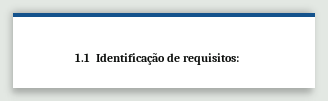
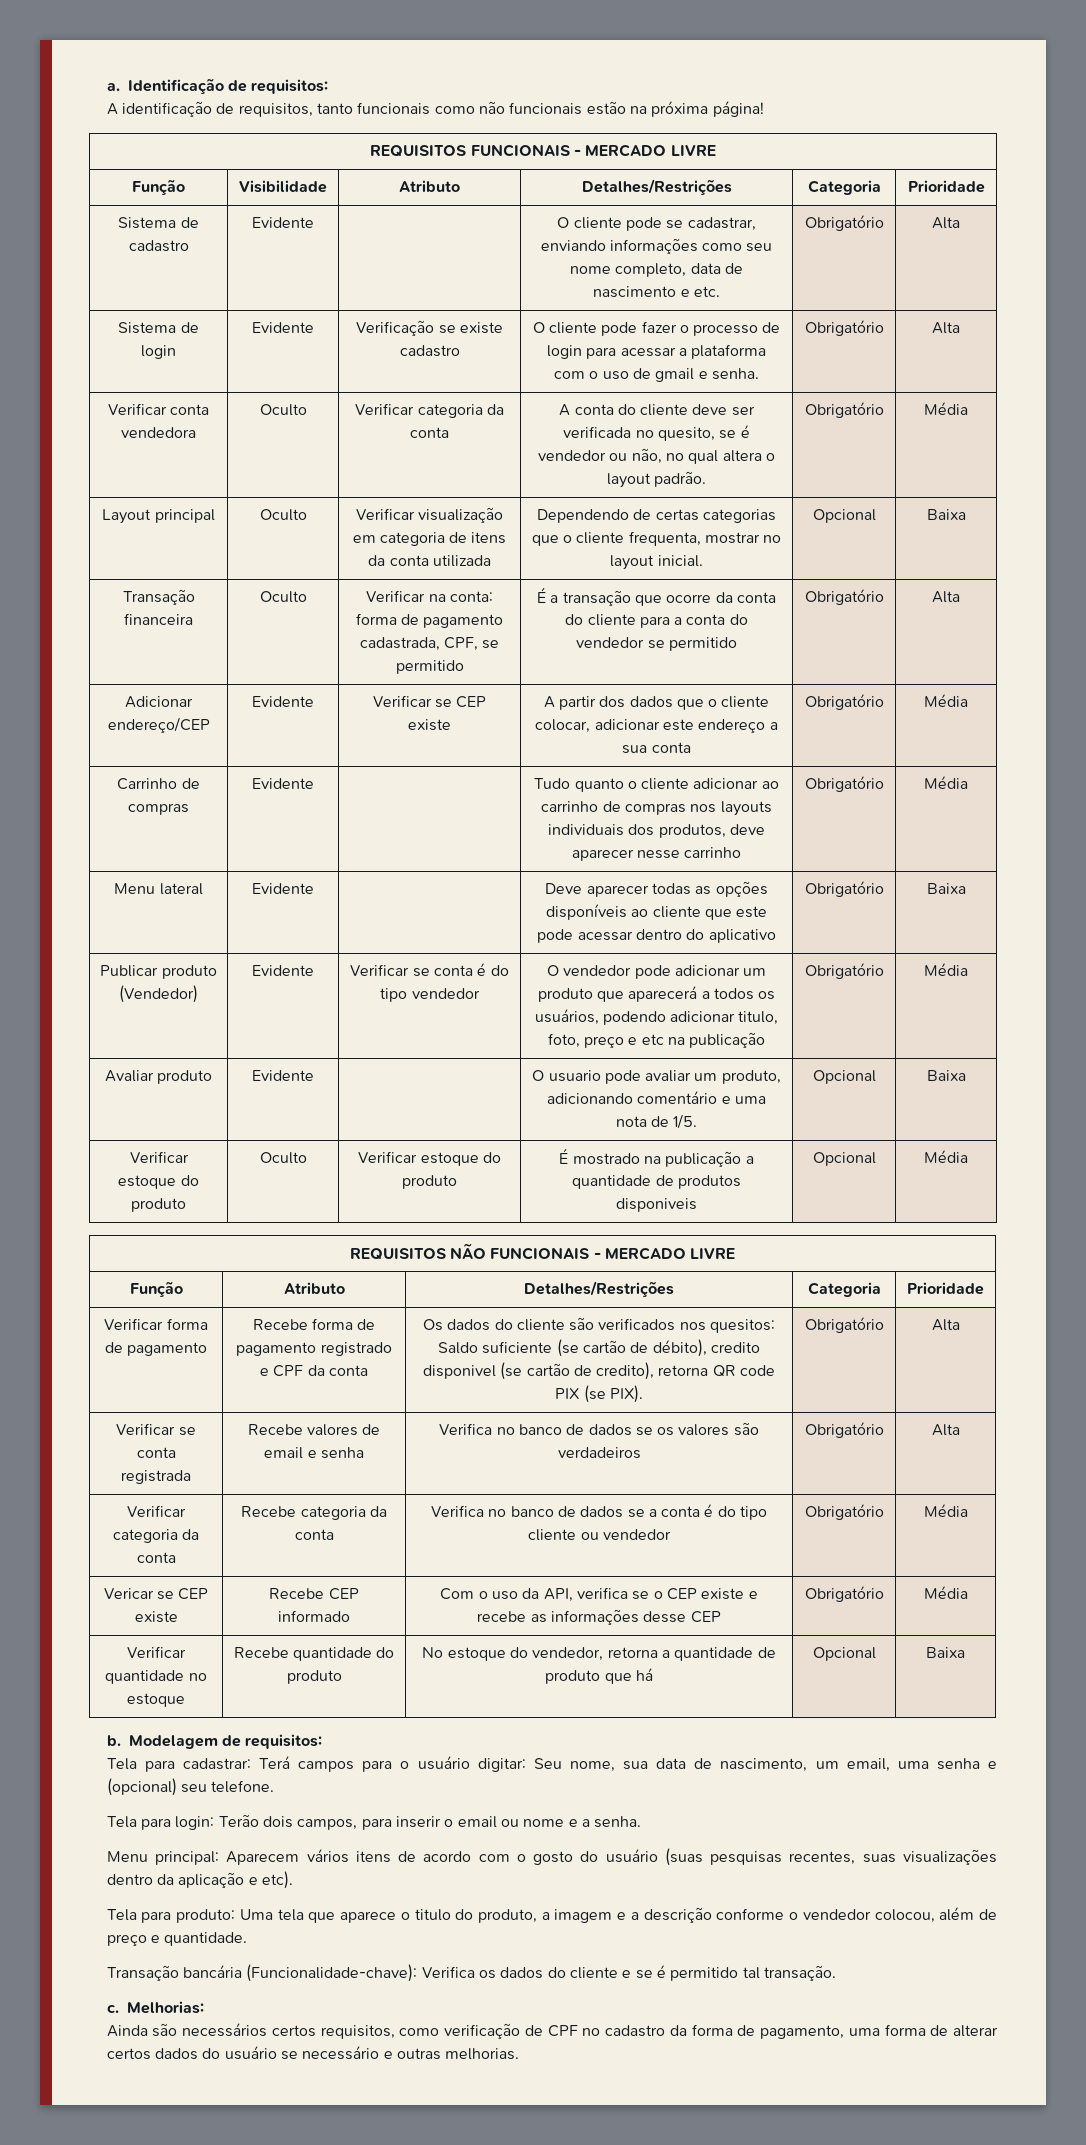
[74,53,90,62] 1.1 -> [106,82,120,91] a.
(240, 59) none -> [106,101,764,117] [370,144,716,157] [132,179,185,195] [239,180,327,193] [399,180,460,192] [581,179,732,195] [807,180,881,195] [907,180,985,193] [118,217,199,229] [128,240,189,252] [252,217,314,228] [557,217,756,231] [540,238,773,254] [570,263,743,277] [593,286,720,298] [804,215,884,231] [932,217,960,229] [118,322,199,334] [141,345,176,359] [252,322,314,333] [356,320,503,336] [399,345,460,357] [532,321,781,336] [546,344,767,359] [554,368,759,382] [804,320,884,336] [932,322,960,334] [107,403,210,415] [121,427,196,438] [259,404,307,416] [355,403,504,418] [410,427,449,438] [559,404,755,416] [563,425,750,441] [538,448,775,464] [606,471,707,488] [804,402,884,418] [924,402,968,415] [102,509,215,524] [259,509,307,521] [355,507,504,523] [352,532,507,546] [368,555,491,567] [537,509,776,523] [531,531,782,546] [610,555,703,570] [812,509,876,523] [926,509,966,520] [122,589,195,605] [124,613,193,625] [259,591,307,603] [366,590,493,602] [355,613,504,628] [359,637,500,651] [395,660,464,674] [537,587,776,606] [565,614,748,628] [576,637,737,651] [804,589,884,605] [932,591,960,603] [125,696,193,708] [107,717,210,733] [252,696,314,707] [372,695,487,708] [408,719,451,731] [543,696,770,710] [535,719,778,733] [622,742,691,754] [804,694,884,710] [924,694,968,707] [117,778,200,790] [128,803,189,815] [252,778,314,789] [534,778,779,792] [541,801,772,816] [548,824,765,838] [571,847,742,861] [804,776,884,792] [924,776,968,789] [114,883,203,895] [252,883,314,894] [545,881,768,897] [545,904,768,920] [537,929,776,943] [804,881,884,897] [926,883,966,894] [100,965,217,979] [119,985,198,1003] [252,965,314,976] [350,963,509,977] [380,988,480,1002] [546,965,767,979] [537,986,776,1002] [534,1009,779,1025] [547,1032,766,1048] [804,963,884,979] [924,963,968,976] [104,1070,213,1084] [252,1070,314,1081] [532,1070,781,1084] [547,1091,766,1104] [615,1114,698,1129] [812,1070,876,1084] [926,1070,966,1081] [129,1151,189,1163] [118,1175,199,1189] [131,1198,186,1212] [259,1152,307,1164] [358,1151,501,1166] [402,1175,457,1189] [559,1148,754,1167] [572,1175,741,1189] [616,1198,697,1212] [812,1152,876,1166] [924,1150,968,1163] [349,1243,736,1260] [129,1281,183,1297] [283,1282,345,1294] [524,1281,674,1297] [807,1282,881,1297] [907,1282,984,1295] [104,1318,208,1330] [104,1342,208,1356] [252,1318,376,1330] [236,1342,392,1356] [260,1365,368,1377] [422,1317,776,1333] [438,1339,760,1357] [422,1362,776,1380] [555,1385,643,1403] [804,1317,884,1333] [931,1319,960,1331] [116,1423,196,1436] [136,1447,176,1458] [121,1470,191,1484] [247,1424,381,1436] [264,1447,364,1459] [439,1422,759,1436] [557,1447,641,1459] [804,1422,884,1438] [931,1424,960,1436] [127,1505,186,1517] [112,1529,200,1543] [136,1552,176,1563] [241,1506,387,1520] [294,1529,334,1540] [430,1504,768,1520] [528,1529,671,1541] [804,1504,884,1520] [923,1504,968,1517] [103,1588,209,1600] [134,1611,178,1623] [269,1588,359,1600] [278,1610,350,1622] [440,1587,758,1602] [477,1609,721,1625] [804,1586,884,1602] [923,1586,968,1599] [127,1646,186,1658] [105,1670,207,1684] [127,1693,185,1707] [233,1647,395,1661] [286,1670,342,1684] [422,1647,776,1661] [545,1668,653,1684] [812,1647,876,1661] [926,1647,965,1658] [106,1734,323,1749] [106,1756,998,1772] [106,1778,275,1796] [106,1814,642,1830] [106,1848,997,1866] [106,1871,293,1889] [106,1907,997,1923] [106,1932,248,1946] [106,1964,836,1982] [106,2001,204,2014] [106,2023,998,2039] [106,2046,520,2060] // A identificação de requisitos, tanto funcionais como não funcionais estão na próxima página! // REQUISITOS FUNCIONAIS - MERCADO LIVRE // Função | Visibilidade | Atributo | Detalhes/Restrições | Categoria | Prioridade // Sistema de cadastro | Evidente | | O cliente pode se cadastrar, enviando informações como seu nome completo, data de nascimento e etc. | Obrigatório | Alta // Sistema de login | Evidente | Verificação se existe cadastro | O cliente pode fazer o processo de login para acessar a plataforma com o uso de gmail e senha. | Obrigatório | Alta // Verificar conta vendedora | Oculto | Verificar categoria da conta | A conta do cliente deve ser verificada no quesito, se é vendedor ou não, no qual altera o layout padrão. | Obrigatório | Média // Layout principal | Oculto | Verificar visualização em categoria de itens da conta utilizada | Dependendo de certas categorias que o cliente frequenta, mostrar no layout inicial. | Opcional | Baixa // Transação financeira | Oculto | Verificar na conta: forma de pagamento cadastrada, CPF, se permitido | É a transação que ocorre da conta do cliente para a conta do vendedor se permitido | Obrigatório | Alta // Adicionar endereço/CEP | Evidente | Verificar se CEP existe | A partir dos dados que o cliente colocar, adicionar este endereço a sua conta | Obrigatório | Média // Carrinho de compras | Evidente | | Tudo quanto o cliente adicionar ao carrinho de compras nos layouts individuais dos produtos, deve aparecer nesse carrinho | Obrigatório | Média // Menu lateral | Evidente | | Deve aparecer todas as opções disponíveis ao cliente que este pode acessar dentro do aplicativo | Obrigatório | Baixa // Publicar produto (Vendedor) | Evidente | Verificar se conta é do tipo vendedor | O vendedor pode adicionar um produto que aparecerá a todos os usuários, podendo adicionar titulo, foto, preço e etc na publicação | Obrigatório | Média // Avaliar produto | Evidente | | O usuario pode avaliar um produto, adicionando comentário e uma nota de 1/5. | Opcional | Baixa // Verificar estoque do produto | Oculto | Verificar estoque do produto | É mostrado na publicação a quantidade de produtos disponiveis | Opcional | Média // REQUISITOS NÃO FUNCIONAIS - MERCADO LIVRE // Função | Atributo | Detalhes/Restrições | Categoria | Prioridade // Verificar forma de pagamento | Recebe forma de pagamento registrado e CPF da conta | Os dados do cliente são verificados nos quesitos: Saldo suficiente (se cartão de débito), credito disponivel (se cartão de credito), retorna QR code PIX (se PIX). | Obrigatório | Alta // Verificar se conta registrada | Recebe valores de email e senha | Verifica no banco de dados se os valores são verdadeiros | Obrigatório | Alta // Verificar categoria da conta | Recebe categoria da conta | Verifica no banco de dados se a conta é do tipo cliente ou vendedor | Obrigatório | Média // Vericar se CEP existe | Recebe CEP informado | Com o uso da API, verifica se o CEP existe e recebe as informações desse CEP | Obrigatório | Média // Verificar quantidade no estoque | Recebe quantidade do produto | No estoque do vendedor, retorna a quantidade de produto que há | Opcional | Baixa // b. Modelagem de requisitos: // Tela para cadastrar: Terá campos para o usuário digitar: Seu nome, sua data de nascimento, um email, uma senha e (opcional) seu telefone. // Tela para login: Terão dois campos, para inserir o email ou nome e a senha. // Menu principal: Aparecem vários itens de acordo com o gosto do usuário (suas pesquisas recentes, suas visualizações dentro da aplicação e etc). // Tela para produto: Uma tela que aparece o titulo do produto, a imagem e a descrição conforme o vendedor colocou, além de preço e quantidade. // Transação bancária (Funcionalidade-chave): Verifica os dados do cliente e se é permitido tal transação. // c. Melhorias: // Ainda são necessários certos requisitos, como verificação de CPF no cadastro da forma de pagamento, uma forma de alterar certos dados do usuário se necessário e outras melhorias.

